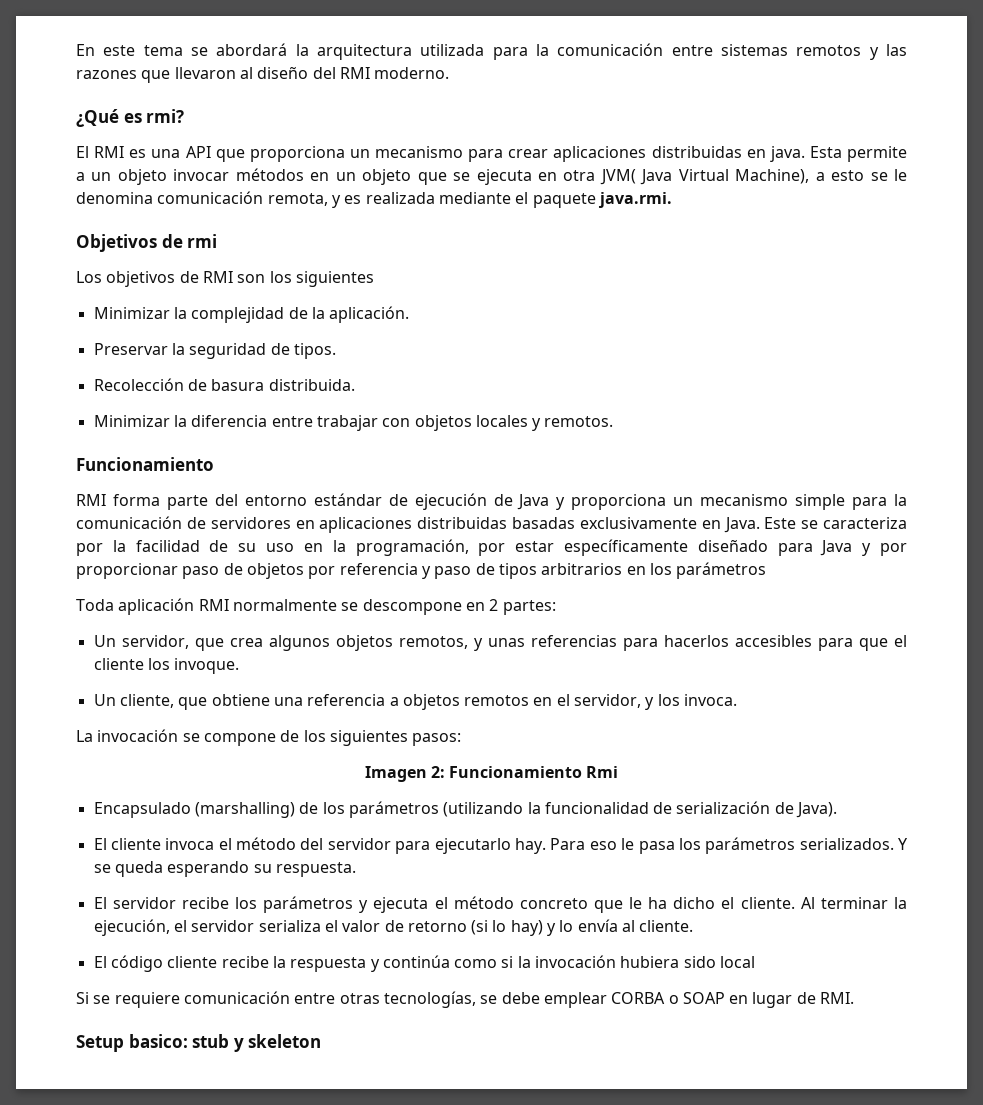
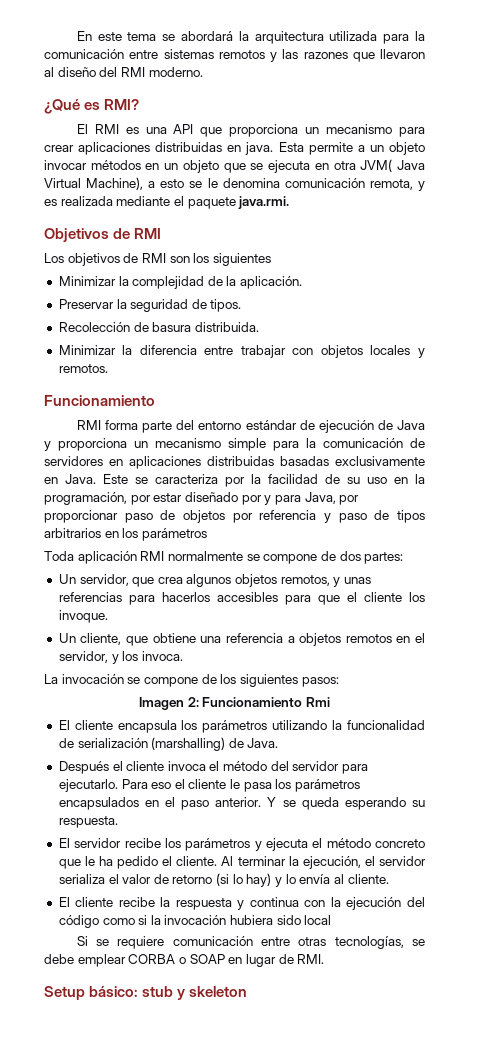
[146,109,185,123] rmi? -> [104,99,140,110] RMI?
[187,234,218,248] rmi -> [134,228,162,239] RMI
[563,539,872,556] específicamente diseñado para Java y -> [184,492,336,505] diseñado por y para Java,
[362,599,499,615] descompone en 2 -> [263,551,361,564] compone de dos
[93,801,524,818] Encapsulado (marshalling) de los parámetros (utilizando -> [58,720,328,733] El cliente encapsula los parámetros utilizando
[774,802,838,818] [93,838,107,850] de Java). // El -> [151,737,279,751] [58,761,123,774] (marshalling) de Java. // Después el
[434,837,894,854] ejecutarlo hay. Para eso le pasa los parámetros serializados. -> [58,779,361,792] [58,797,262,810] ejecutarlo. Para eso el cliente le pasa los parámetros encapsulados en el paso anterior.
[673,897,716,909] dicho -> [117,856,159,869] pedido
[110,955,163,972] código -> (70, 902) none
[382,955,450,968] continúa -> [249,897,425,910] [58,915,99,928] continua con la ejecución del código
[128,1034,188,1048] basico: -> [89,986,139,997] básico:

